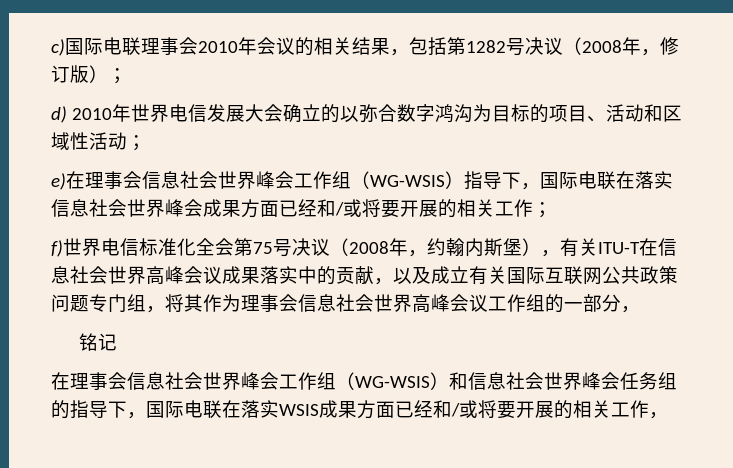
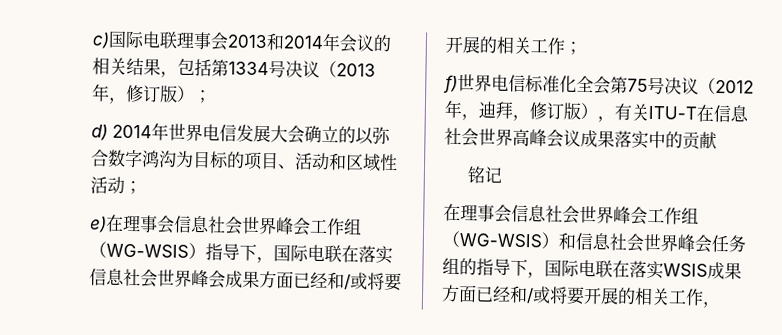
[198,41,238,53] 2010 -> [227,33,324,51] 2013和2014
[466,37,622,56] 1282号决议（2008 -> [228,60,376,78] 1334号决议（2013
[71,108,112,120] 2010 -> [112,124,152,139] 2014
[349,238,522,257] 2008年，约翰内斯堡 -> [715,79,754,94] [444,99,582,122] 2012年，迪拜，修订版
[374,266,678,285] [51,294,640,313] ，以及成立有关国际互联网公共政策问题专门组，将其作为理事会信息社会世界高峰会议工作组的一部分， -> (717, 140) none

